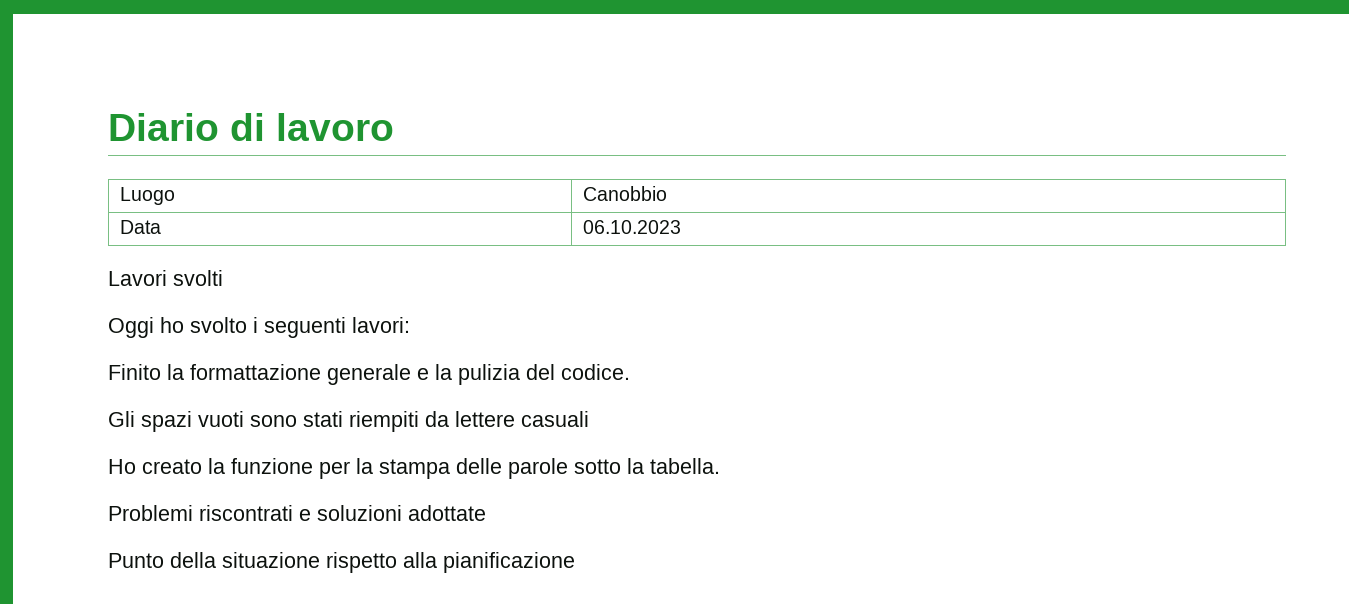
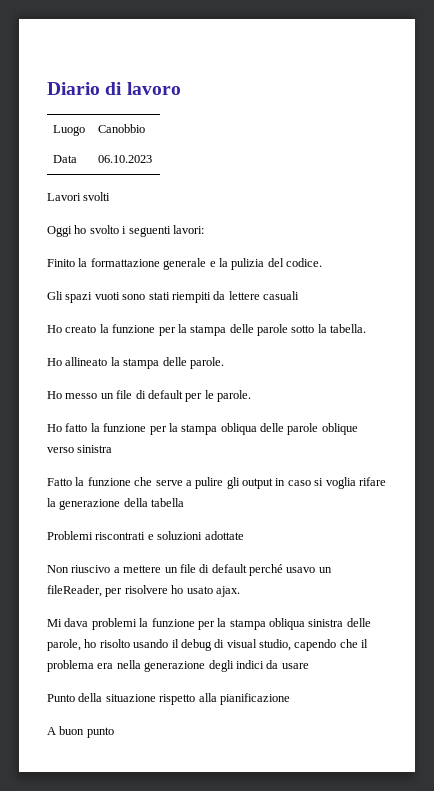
(720, 466) none -> [47,357,224,369] [47,390,251,402] [47,423,358,435] [47,445,113,453] [47,477,386,489] [47,498,185,510] // Ho allineato la stampa delle parole. // Ho messo un file di default per le parole. // Ho fatto la funzione per la stampa obliqua delle parole oblique verso sinistra // Fatto la funzione che serve a pulire gli output in caso si voglia rifare la generazione della tabella
(486, 513) none -> [47,564,332,576] [47,585,240,597] [47,618,371,630] [47,639,369,651] [47,660,309,672] // Non riuscivo a mettere un file di default perché usavo un fileReader, per risolvere ho usato ajax. // Mi dava problemi la funzione per la stampa obliqua sinistra delle parole, ho risolto usando il debug di visual studio, capendo che il problema era nella generazione degli indici da usare
(575, 562) none -> [47,726,114,738] // A buon punto

